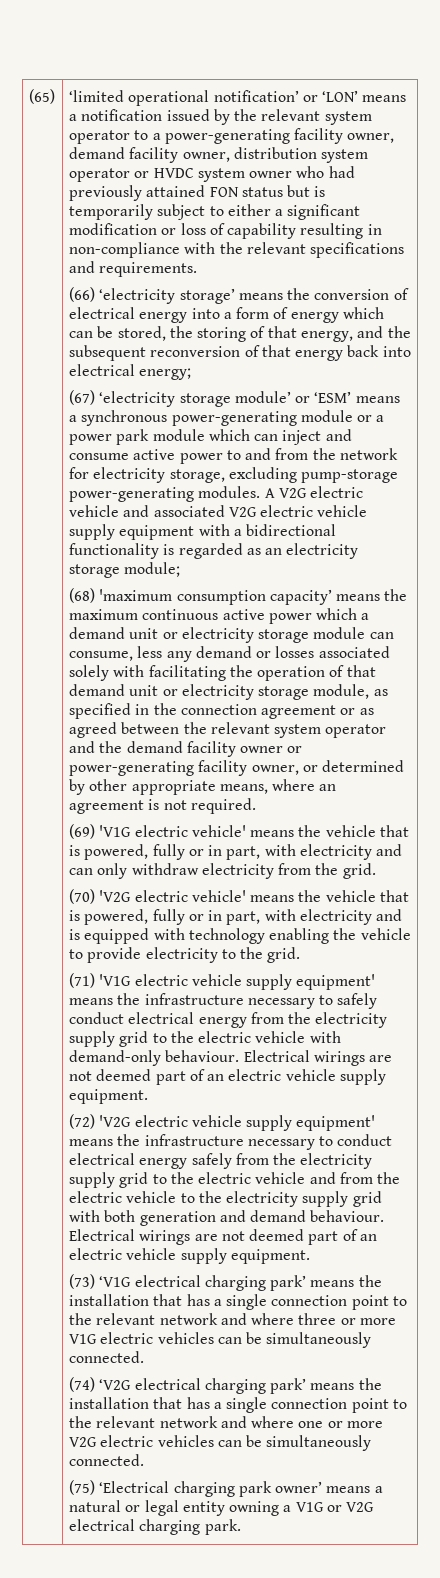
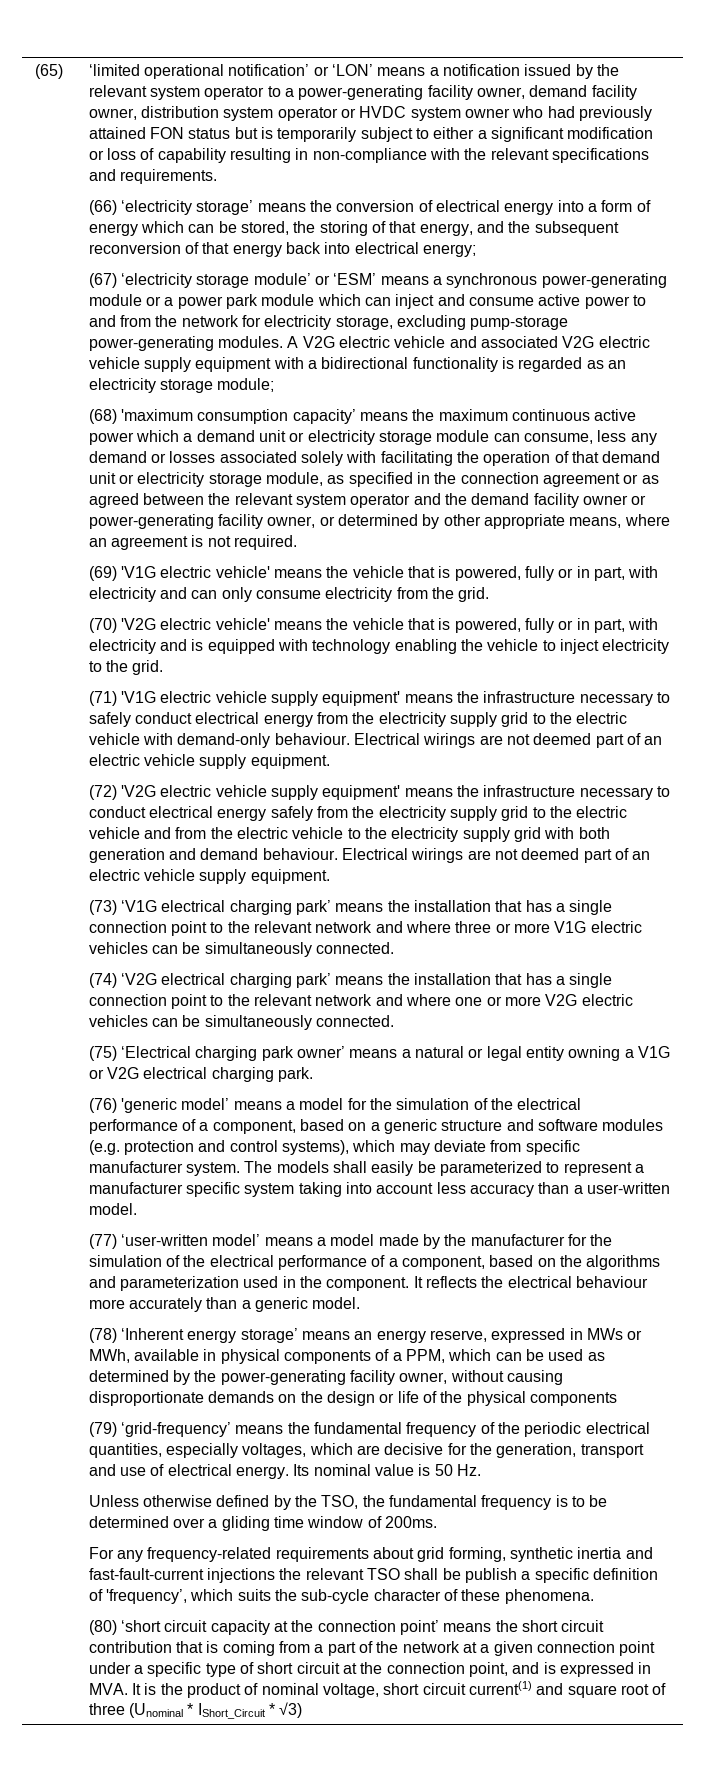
[131,863,199,875] withdraw -> [256,590,322,599] consume
[87,947,142,963] provide -> [559,639,599,654] inject
(241, 1527) none -> [88,1098,582,1113] [88,1119,664,1134] [88,1140,580,1155] [88,1161,644,1176] [88,1182,670,1197] [88,1203,137,1215] [88,1234,613,1249] [88,1255,661,1270] [88,1276,648,1291] [88,1297,361,1312] [88,1328,643,1343] [88,1349,605,1364] [88,1370,564,1385] [88,1391,617,1406] [88,1422,650,1437] [88,1443,644,1458] [88,1464,481,1479] [88,1495,608,1510] [88,1516,438,1531] [88,1547,653,1562] [88,1568,658,1583] [88,1589,594,1604] [88,1620,605,1635] [88,1641,656,1656] [88,1662,652,1677] [88,1681,667,1698] [88,1702,303,1719] // (76) 'generic model’ means a model for the simulation of the electrical performance of a component, based on a generic structure and software modules (e.g. protection and control systems), which may deviate from specific manufacturer system. The models shall easily be parameterized to represent a manufacturer specific system taking into account less accuracy than a user-written model. // (77) ‘user-written model’ means a model made by the manufacturer for the simulation of the electrical performance of a component, based on the algorithms and parameterization used in the component. It reflects the electrical behaviour more accurately than a generic model. // (78) ‘Inherent energy storage’ means an energy reserve, expressed in MWs or MWh, available in physical components of a PPM, which can be used as determined by the power-generating facility owner, without causing disproportionate demands on the design or life of the physical components // (79) ‘grid-frequency’ means the fundamental frequency of the periodic electrical quantities, especially voltages, which are decisive for the generation, transport and use of electrical energy. Its nominal value is 50 Hz. // Unless otherwise defined by the TSO, the fundamental frequency is to be determined over a gliding time window of 200ms. // For any frequency-related requirements about grid forming, synthetic inertia and fast-fault-current injections the relevant TSO shall be publish a specific definition of 'frequency’, which suits the sub-cycle character of these phenomena. // (80) ‘short circuit capacity at the connection point’ means the short circuit contribution that is coming from a part of the network at a given connection point under a specific type of short circuit at the connection point, and is expressed in MVA. It is the product of nominal voltage, short circuit current(1) and square root of three (Unominal * IShort_Circuit * √3)

